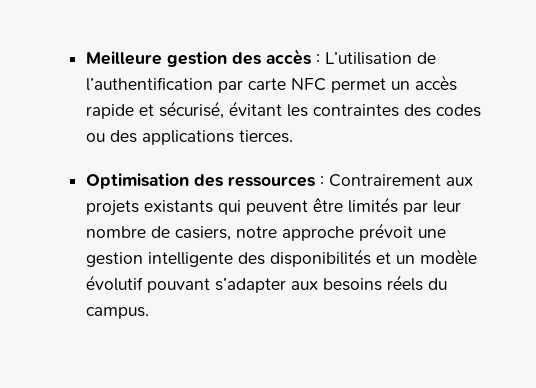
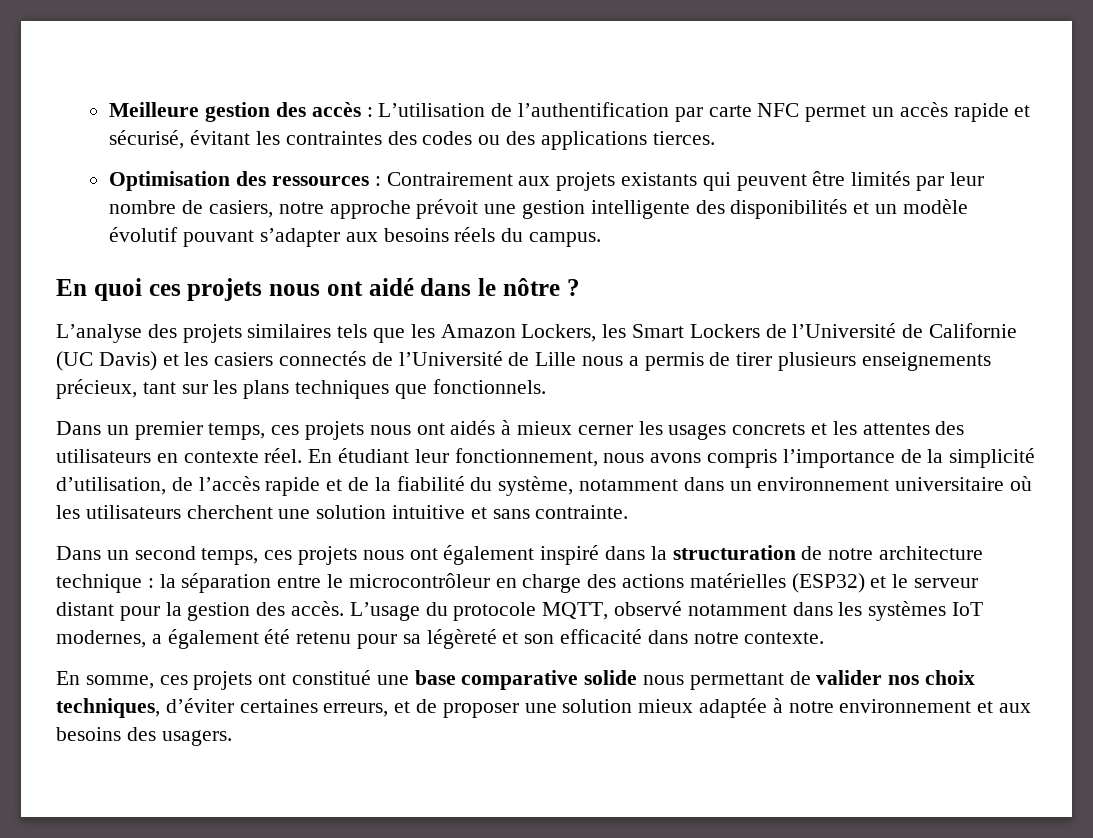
(150, 313) none -> [56,278,580,301] [56,323,1018,343] [56,351,991,371] [56,379,546,399] [56,420,965,440] [56,448,1036,468] [56,476,1033,496] [56,505,629,519] [56,545,984,565] [56,573,979,593] [56,601,984,621] [56,629,825,649] [56,670,976,690] [56,698,1032,718] [56,727,232,746] // En quoi ces projets nous ont aidé dans le nôtre ? // L’analyse des projets similaires tels que les Amazon Lockers, les Smart Lockers de l’Université de Californie (UC Davis) et les casiers connectés de l’Université de Lille nous a permis de tirer plusieurs enseignements précieux, tant sur les plans techniques que fonctionnels. // Dans un premier temps, ces projets nous ont aidés à mieux cerner les usages concrets et les attentes des utilisateurs en contexte réel. En étudiant leur fonctionnement, nous avons compris l’importance de la simplicité d’utilisation, de l’accès rapide et de la fiabilité du système, notamment dans un environnement universitaire où les utilisateurs cherchent une solution intuitive et sans contrainte. // Dans un second temps, ces projets nous ont également inspiré dans la structuration de notre architecture technique : la séparation entre le microcontrôleur en charge des actions matérielles (ESP32) et le serveur distant pour la gestion des accès. L’usage du protocole MQTT, observé notamment dans les systèmes IoT modernes, a également été retenu pour sa légèreté et son efficacité dans notre contexte. // En somme, ces projets ont constitué une base comparative solide nous permettant de valider nos choix techniques, d’éviter certaines erreurs, et de proposer une solution mieux adaptée à notre environnement et aux besoins des usagers.

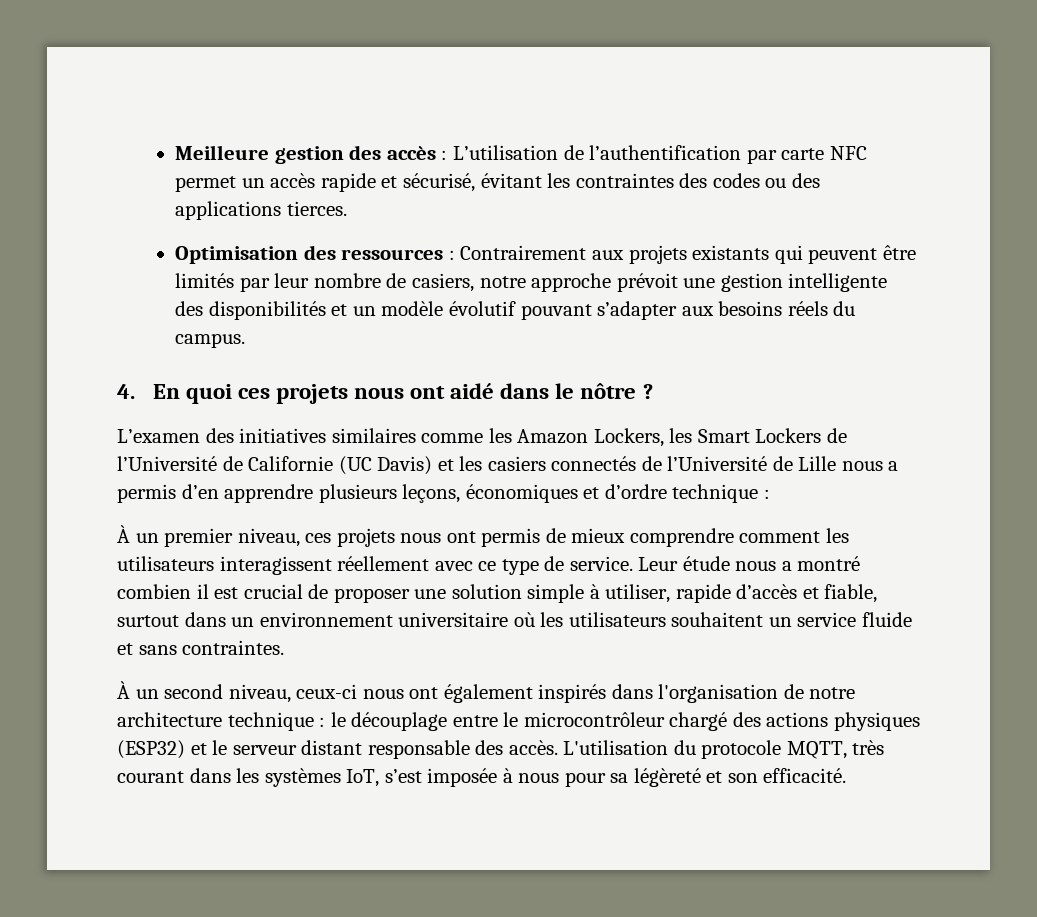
(602, 239) none -> [117,384,135,399] 4.
[56,324,406,343] L’analyse des projets similaires tels que -> [117,428,484,443] L’examen des initiatives similaires comme
[709,352,991,371] [56,379,546,399] [56,421,101,435] de tirer plusieurs enseignements précieux, tant sur les plans techniques que fonctionnels. // Dans -> [181,484,770,503] [117,525,130,543] d’en apprendre plusieurs leçons, économiques et d’ordre technique : // À
[208,420,965,440] [56,448,1036,468] [56,476,679,496] temps, ces projets nous ont aidés à mieux cerner les usages concrets et les attentes des utilisateurs en contexte réel. En étudiant leur fonctionnement, nous avons compris l’importance de la simplicité d’utilisation, de l’accès rapide et de la fiabilité du système, notamment -> [237,528,849,547] [117,556,861,575] [117,584,878,603] [117,615,179,627] niveau, ces projets nous ont permis de mieux comprendre comment les utilisateurs interagissent réellement avec ce type de service. Leur étude nous a montré combien il est crucial de proposer une solution simple à utiliser, rapide d’accès et fiable, surtout
[186,505,629,519] [56,545,796,565] cherchent une solution intuitive et sans contrainte. // Dans un second temps, ces projets nous ont également inspiré dans la structuration -> [671,612,912,627] [117,640,285,655] [117,681,779,703] souhaitent un service fluide et sans contraintes. // À un second niveau, ceux-ci nous ont également inspirés dans l'organisation
[159,573,272,593] la séparation -> [330,712,448,731] le découplage
[495,574,582,593] en charge -> [669,712,728,731] chargé
[689,573,786,588] matérielles -> [833,712,920,731] physiques
[119,602,251,621] pour la gestion -> [367,740,470,759] responsable
[349,602,420,621] L’usage -> [563,740,669,755] L'utilisation
[614,601,787,616] observé notamment -> [852,740,885,755] [117,771,184,783] très courant
[952,602,984,616] [56,629,352,649] IoT modernes, a également été retenu -> [346,768,560,787] IoT, s’est imposée à nous
[560,629,825,644] [56,670,976,690] [56,698,1032,718] [56,727,232,746] efficacité dans notre contexte. // En somme, ces projets ont constitué une base comparative solide nous permettant de valider nos choix techniques, d’éviter certaines erreurs, et de proposer une solution mieux adaptée à notre environnement et aux besoins des usagers. -> [763,768,847,783] efficacité.

